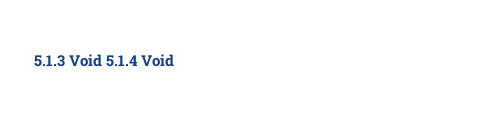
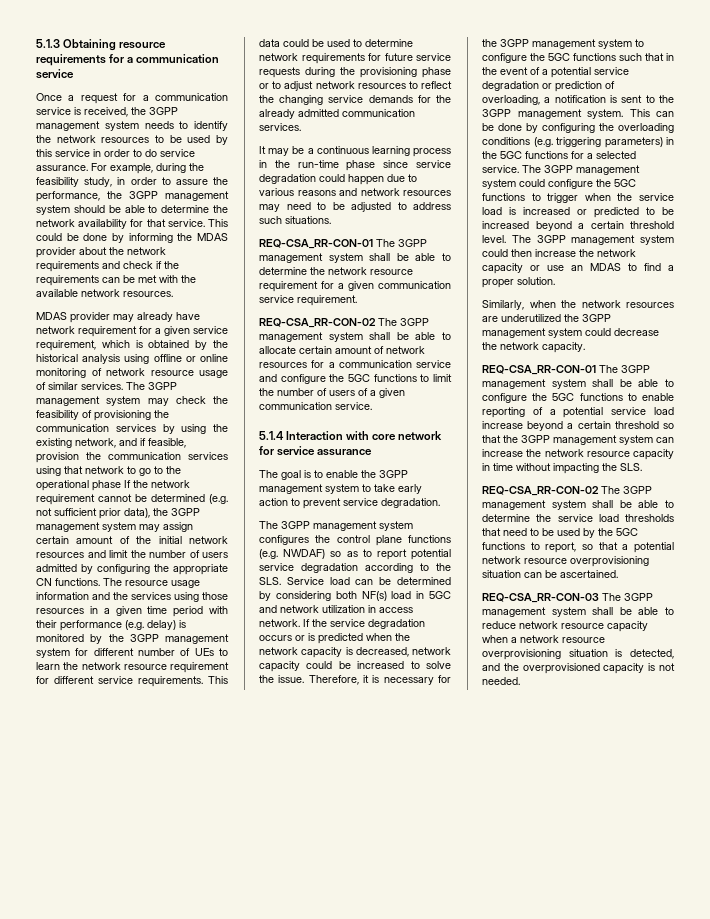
[69,54,175,67] Void 5.1.4 Void -> [63,39,167,51] [36,54,220,66] [36,69,74,79] [36,93,228,104] [36,107,178,117] [36,121,228,131] [36,135,228,145] [36,149,195,157] [36,163,204,174] [36,177,228,187] [36,191,229,202] [36,205,228,215] [36,219,228,229] [36,233,228,243] [36,247,166,258] [36,261,179,272] [36,275,196,286] [36,289,173,297] [36,312,200,323] [36,326,228,337] [36,340,228,351] [36,354,228,364] [36,368,228,378] [36,382,177,390] [36,396,228,406] [36,410,169,421] [36,424,228,434] [36,438,186,448] [36,452,228,463] [36,466,181,476] [36,480,190,491] [36,494,228,505] [36,508,200,519] [36,522,193,532] [36,536,229,544] [36,550,228,558] [36,564,228,575] [36,578,200,588] [36,592,228,602] [36,606,228,617] [36,620,186,631] [36,634,229,644] [36,648,229,658] [36,662,229,673] [36,676,228,687] [259,39,413,47] [259,53,451,64] [259,67,451,78] [259,81,452,91] [259,95,451,105] [259,109,415,119] [259,123,301,131] [259,146,451,157] [259,160,451,171] [259,174,417,185] [259,188,451,196] [259,202,451,212] [259,216,331,224] [259,239,427,249] [259,253,451,263] [259,267,413,275] [259,281,451,292] [259,295,357,306] [259,318,429,328] [259,332,451,342] [259,346,425,354] [259,360,451,368] [259,374,452,384] [259,388,405,398] [259,402,372,410] [259,431,443,440] [259,446,373,456] [259,470,408,480] [259,484,422,494] [259,498,440,509] [259,521,413,531] [259,535,451,546] [259,549,451,560] [259,563,451,573] [259,577,451,585] [259,591,451,601] [259,605,413,613] [259,619,425,629] [259,633,410,644] [259,647,451,658] [259,661,451,672] [259,675,451,685] [482,39,644,49] [482,53,674,63] [482,67,629,78] [482,81,615,92] [482,95,674,105] [482,109,674,119] [482,123,674,133] [482,137,674,148] [482,151,636,159] [482,165,640,175] [482,179,636,189] [482,193,674,203] [482,207,674,218] [482,221,674,231] [482,235,674,245] [482,249,636,257] [482,263,674,274] [482,277,555,288] [482,300,674,310] [482,314,611,322] [482,328,659,338] [482,342,585,353] [482,365,650,375] [482,379,674,389] [482,393,674,403] [482,407,674,418] [482,421,674,431] [482,435,674,445] [482,449,674,460] [482,463,642,474] [482,486,652,496] [482,500,674,510] [482,514,674,522] [482,528,638,538] [482,542,674,553] [482,556,649,567] [482,570,618,578] [482,593,653,603] [482,607,674,617] [482,621,648,632] [482,635,605,643] [482,649,674,660] [482,663,675,674] [482,677,520,685] Obtaining resource requirements for a communication service // Once a request for a communication service is received, the 3GPP management system needs to identify the network resources to be used by this service in order to do service assurance. For example, during the feasibility study, in order to assure the performance, the 3GPP management system should be able to determine the network availability for that service. This could be done by informing the MDAS provider about the network requirements and check if the requirements can be met with the available network resources. // MDAS provider may already have network requirement for a given service requirement, which is obtained by the historical analysis using offline or online monitoring of network resource usage of similar services. The 3GPP management system may check the feasibility of provisioning the communication services by using the existing network, and if feasible, provision the communication services using that network to go to the operational phase If the network requirement cannot be determined (e.g. not sufficient prior data), the 3GPP management system may assign certain amount of the initial network resources and limit the number of users admitted by configuring the appropriate CN functions. The resource usage information and the services using those resources in a given time period with their performance (e.g. delay) is monitored by the 3GPP management system for different number of UEs to learn the network resource requirement for different service requirements. This data could be used to determine network requirements for future service requests during the provisioning phase or to adjust network resources to reflect the changing service demands for the already admitted communication services. // It may be a continuous learning process in the run-time phase since service degradation could happen due to various reasons and network resources may need to be adjusted to address such situations. // REQ-CSA_RR-CON-01 The 3GPP management system shall be able to determine the network resource requirement for a given communication service requirement. // REQ-CSA_RR-CON-02 The 3GPP management system shall be able to allocate certain amount of network resources for a communication service and configure the 5GC functions to limit the number of users of a given communication service. // 5.1.4 Interaction with core network for service assurance // The goal is to enable the 3GPP management system to take early action to prevent service degradation. // The 3GPP management system configures the control plane functions (e.g. NWDAF) so as to report potential service degradation according to the SLS. Service load can be determined by considering both NF(s) load in 5GC and network utilization in access network. If the service degradation occurs or is predicted when the network capacity is decreased, network capacity could be increased to solve the issue. Therefore, it is necessary for the 3GPP management system to configure the 5GC functions such that in the event of a potential service degradation or prediction of overloading, a notification is sent to the 3GPP management system. This can be done by configuring the overloading conditions (e.g. triggering parameters) in the 5GC functions for a selected service. The 3GPP management system could configure the 5GC functions to trigger when the service load is increased or predicted to be increased beyond a certain threshold level. The 3GPP management system could then increase the network capacity or use an MDAS to find a proper solution. // Similarly, when the network resources are underutilized the 3GPP management system could decrease the network capacity. // REQ-CSA_RR-CON-01 The 3GPP management system shall be able to configure the 5GC functions to enable reporting of a potential service load increase beyond a certain threshold so that the 3GPP management system can increase the network resource capacity in time without impacting the SLS. // REQ-CSA_RR-CON-02 The 3GPP management system shall be able to determine the service load thresholds that need to be used by the 5GC functions to report, so that a potential network resource overprovisioning situation can be ascertained. // REQ-CSA_RR-CON-03 The 3GPP management system shall be able to reduce network resource capacity when a network resource overprovisioning situation is detected, and the overprovisioned capacity is not needed.

